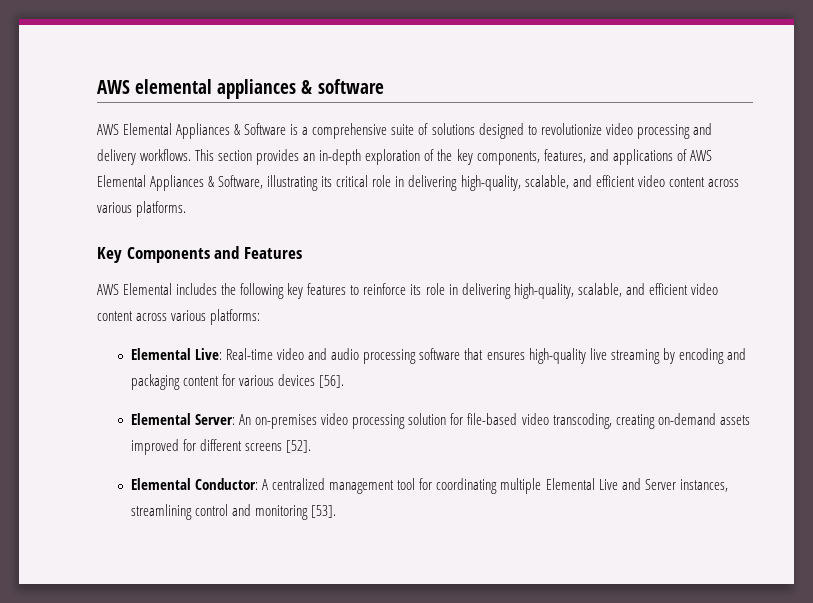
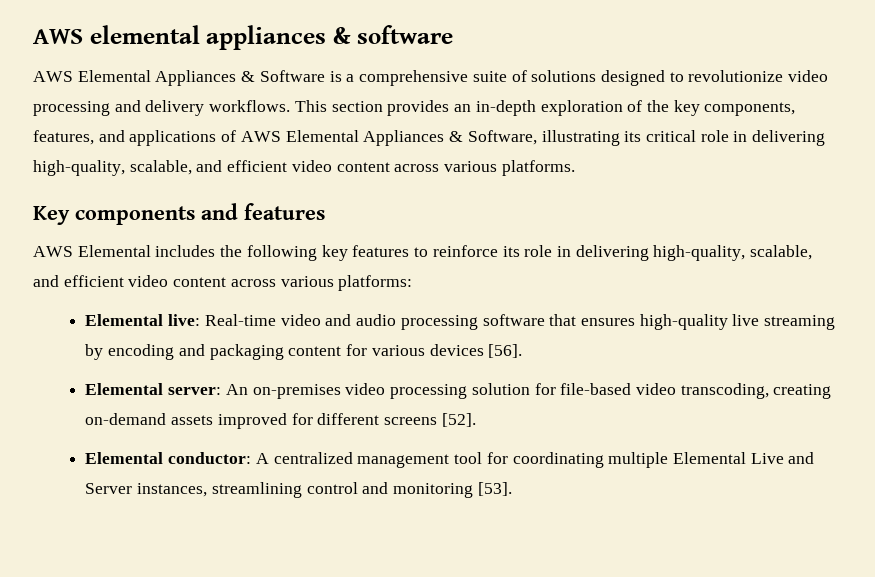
[126,246,302,263] Components and Features -> [75,203,325,225] components and features
[195,348,223,360] Live: -> [168,314,201,326] live:
[195,414,236,425] Server: -> [168,387,222,395] server:
[195,478,259,490] Conductor: -> [168,452,252,464] conductor:

